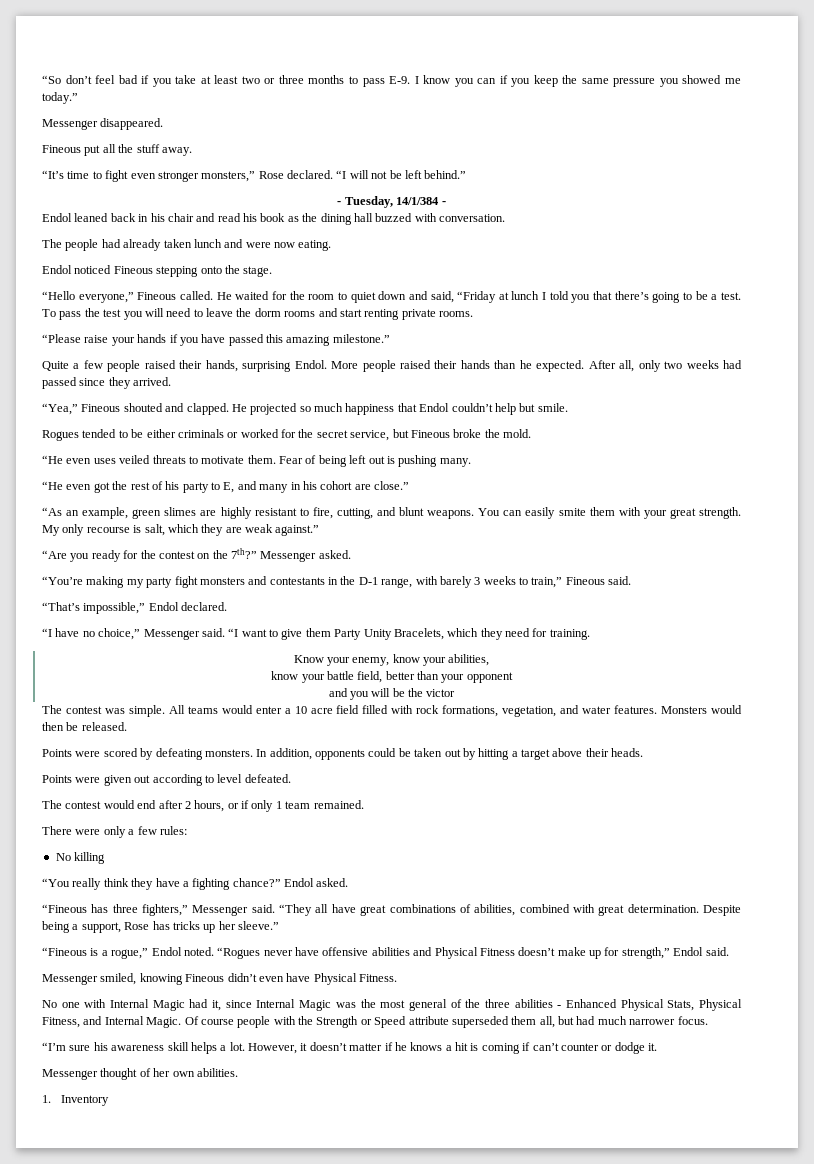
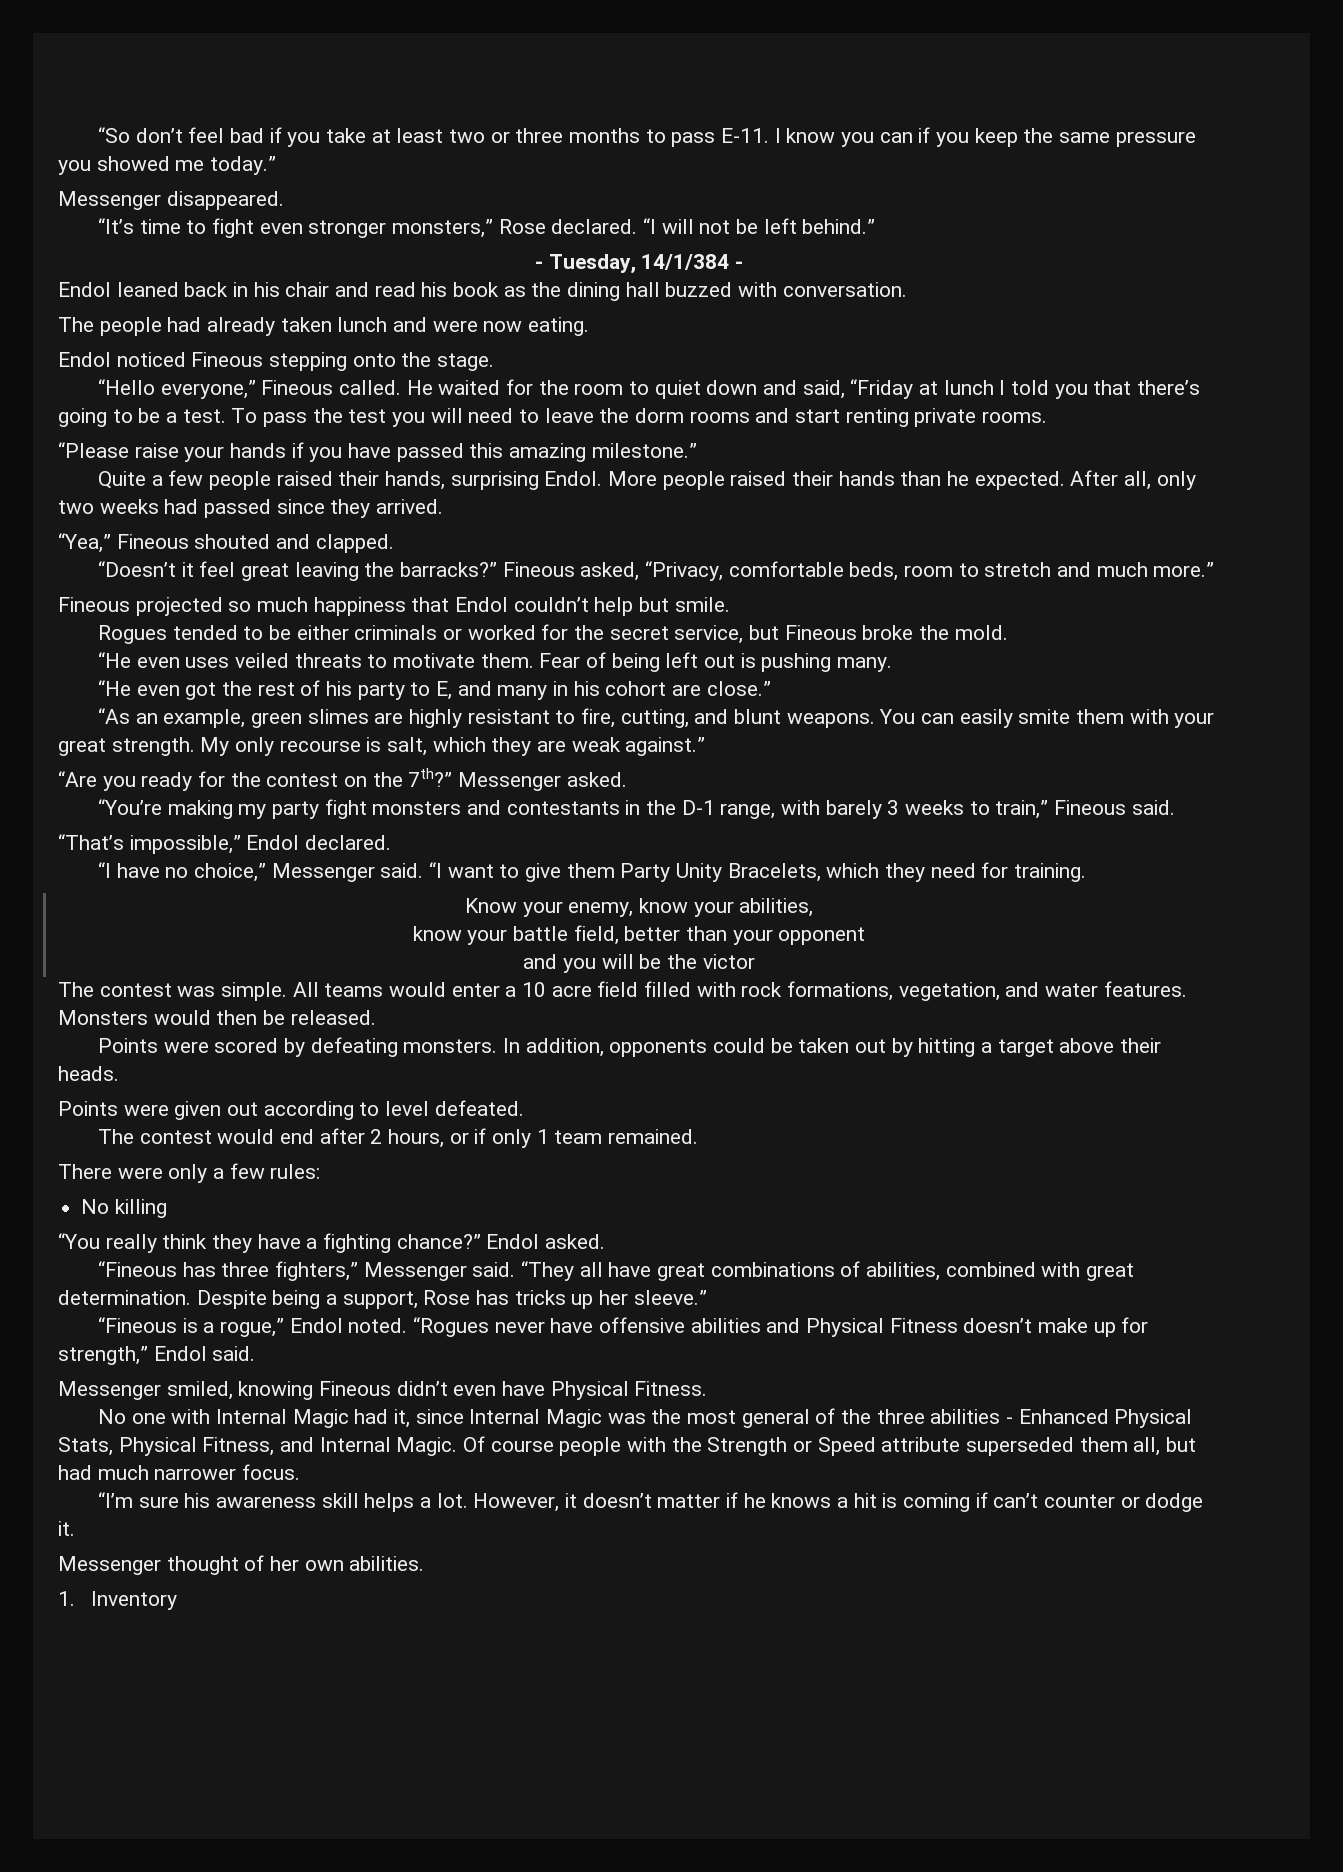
[389,76,411,84] E-9. -> [721,128,770,143] E-11.
[42,144,192,156] // Fineous put all the stuff away. -> (284, 200) none
[231,404,247,412] He -> [98,561,1215,581] [58,597,130,612] // “Doesn’t it feel great leaving the barracks?” Fineous asked, “Privacy, comfortable beds, room to stretch and much more.” // Fineous

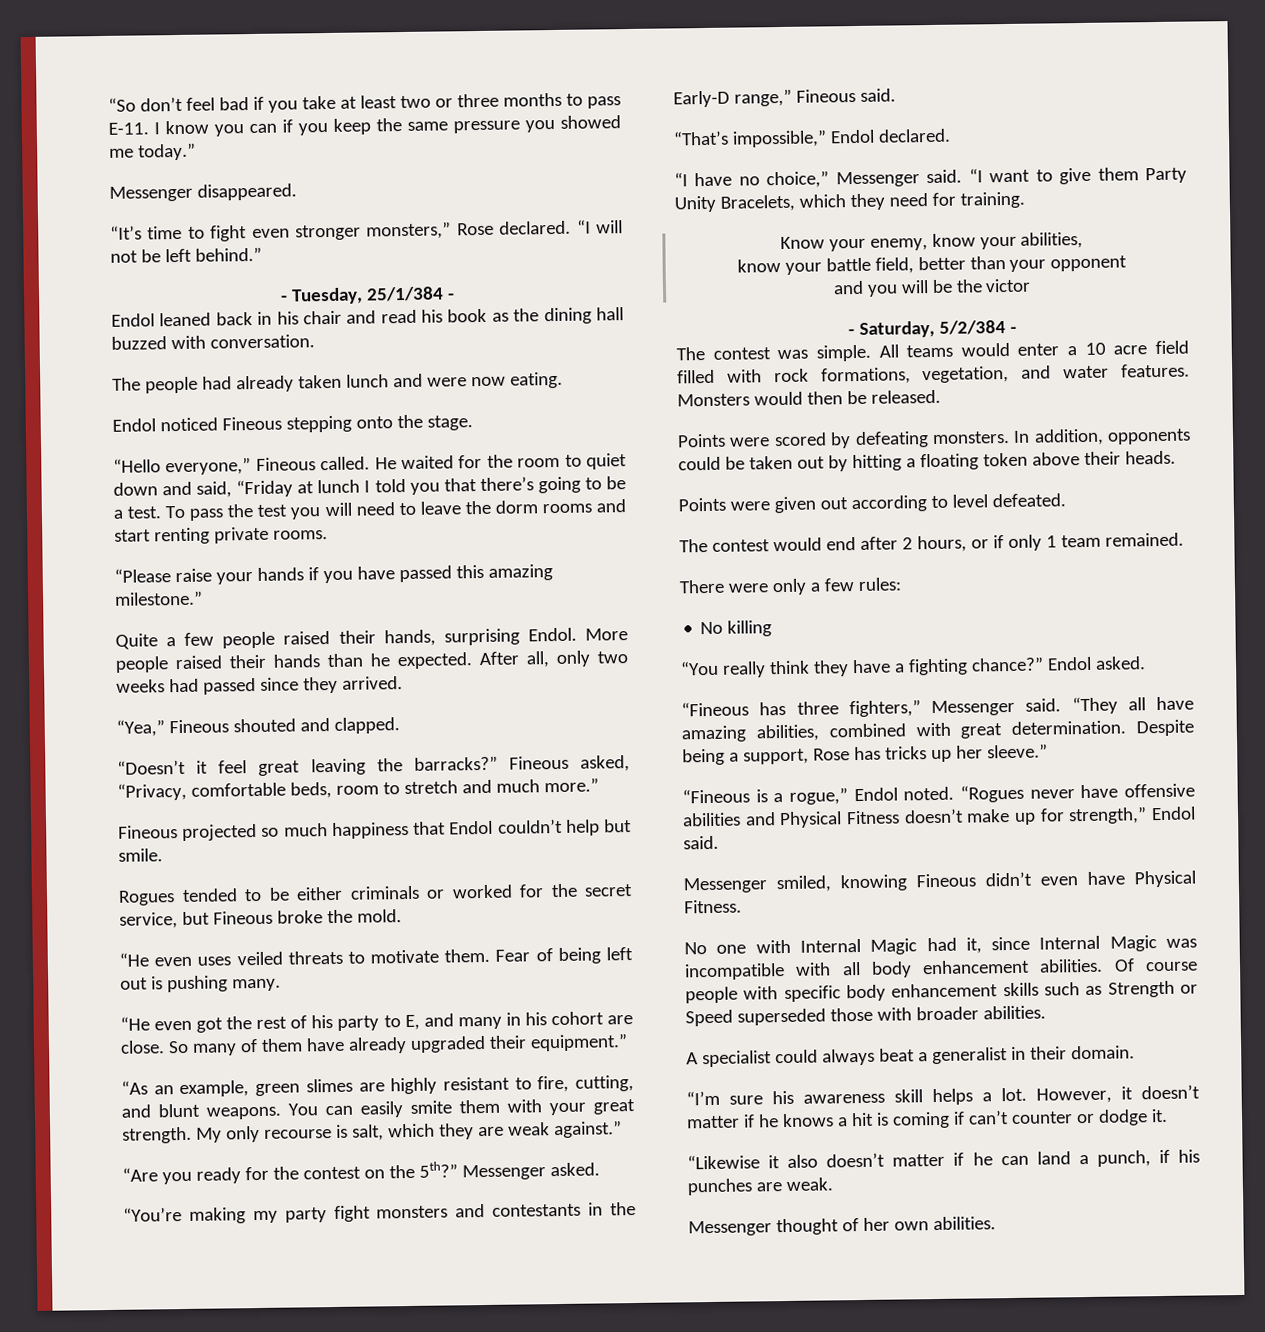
[641,254,730,270] 14/1/384 -> [365,286,444,302] 25/1/384
[706,681,771,696] close.” -> [120,1033,628,1056] close. So many of them have already upgraded their equipment.”
[408,768,453,787] 7th?” -> [418,1161,458,1178] 5th?”
[681,800,1049,819] D-1 range, with barely 3 weeks to train,” -> [673,88,792,108] Early-D range,”
(755, 961) none -> [848,320,1017,338] // - Saturday, 5/2/384 -
[997,1039,1054,1057] target -> [919,452,1028,471] floating token
[657,1261,861,1281] great combinations of -> [681,725,747,743] amazing
[651,1408,1193,1428] [58,1436,1197,1456] [58,1464,301,1480] the most general of the three abilities - Enhanced Physical Stats, Physical Fitness, and Internal Magic. Of course people with the Strength or Speed attribute superseded them all, but had much narrower focus. -> [684,958,1198,981] [685,980,1198,1004] [685,1005,1046,1027] [686,1045,1135,1068] incompatible with all body enhancement abilities. Of course people with specific body enhancement skills such as Strength or Speed superseded those with broader abilities. // A specialist could always beat a generalist in their domain.
(75, 1528) none -> [687,1149,1200,1170] [687,1177,833,1196] // “Likewise it also doesn’t matter if he can land a punch, if his punches are weak.
[58,1591,178,1610] // 1. Inventory -> (996, 1223) none

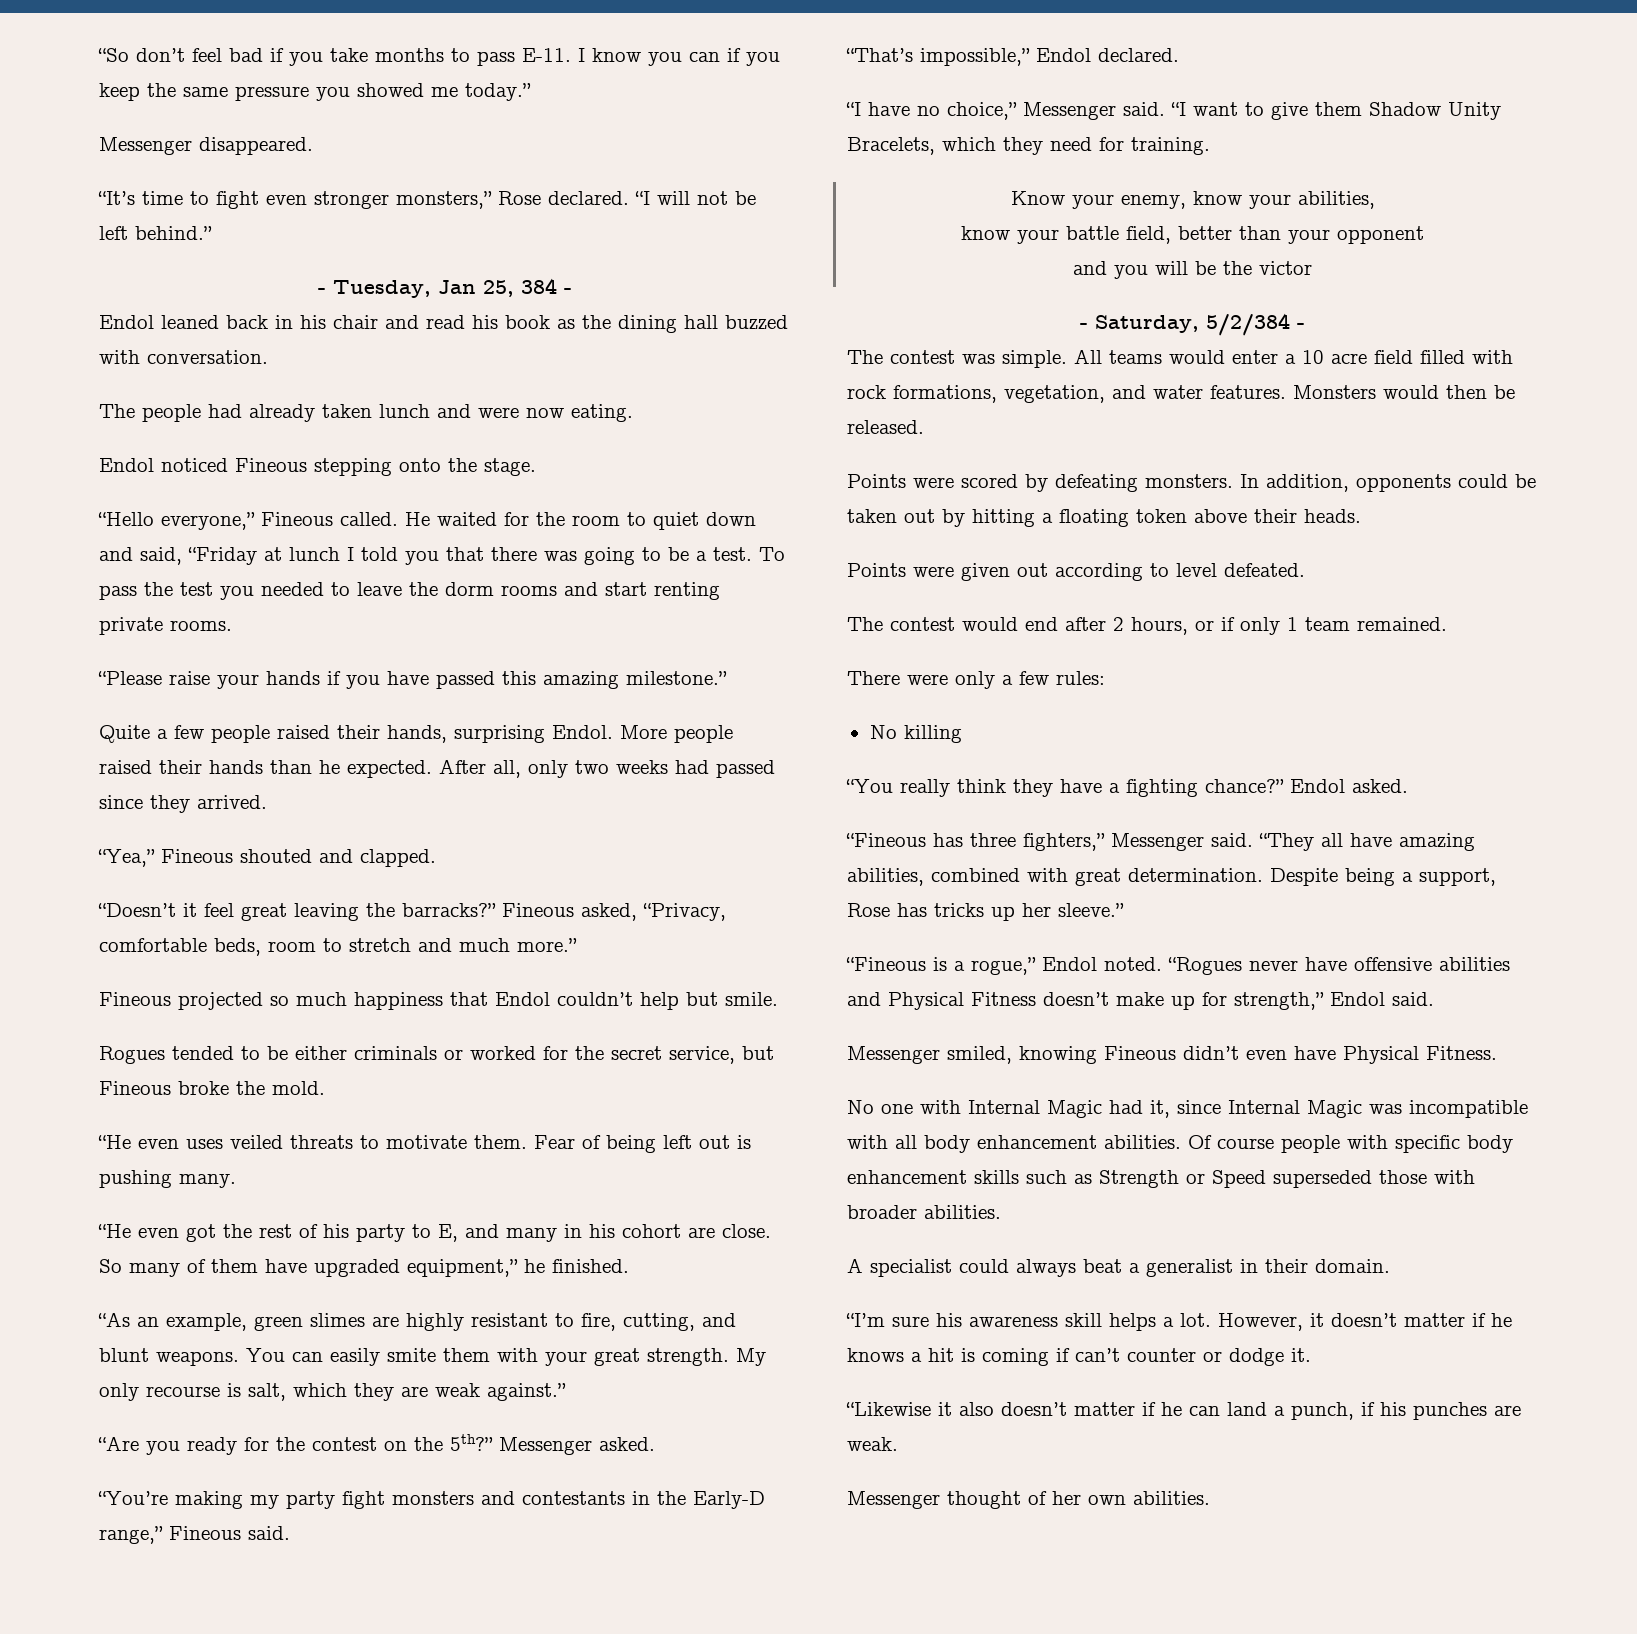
[340,93,499,109] at least two or three -> (368, 55) none
[365,286,444,302] 25/1/384 -> [437,278,557,297] Jan 25, 384
[479,476,534,492] there’s -> [491,547,577,561] there was
[324,502,395,517] will need -> [261,582,324,596] needed
[347,1033,628,1054] already upgraded their equipment.” -> [314,1259,629,1277] upgraded equipment,” he finished.
[1145,167,1187,184] Party -> [1369,102,1441,116] Shadow

